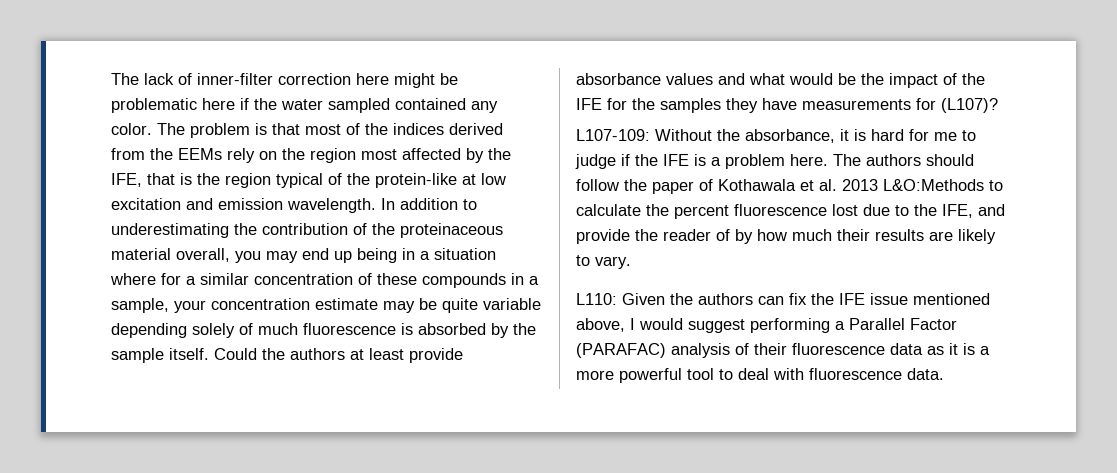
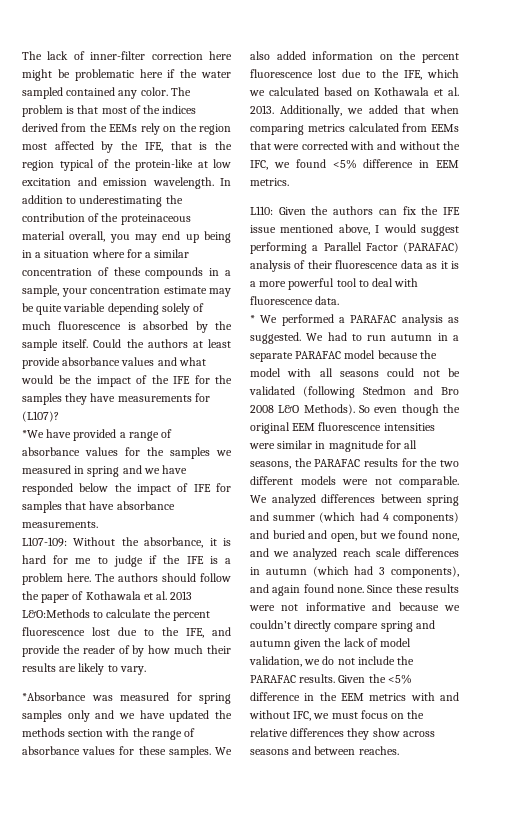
(998, 105) none -> [22,429,173,441] [22,447,232,459] [22,465,188,477] [22,483,232,495] [22,501,175,513] [22,521,98,528] // *We have provided a range of absorbance values for the samples we measured in spring and we have responded below the impact of IFE for samples that have absorbance measurements.
(631, 262) none -> [22,692,231,704] [22,710,232,722] [22,728,196,740] [22,746,232,758] [250,51,459,63] [250,69,459,80] [249,87,459,96] [250,105,459,117] [250,123,459,135] [250,141,460,150] [250,159,459,170] [250,178,289,186] // *Absorbance was measured for spring samples only and we have updated the methods section with the range of absorbance values for these samples. We also added information on the percent fluorescence lost due to the IFE, which we calculated based on Kothawala et al. 2013. Additionally, we added that when comparing metrics calculated from EEMs that were corrected with and without the IFC, we found <5% difference in EEM metrics.
(944, 374) none -> [250,314,459,326] [250,332,459,344] [250,350,437,362] [250,368,460,377] [249,386,459,398] [250,404,460,416] [250,422,435,434] [249,440,418,452] [250,458,459,469] [250,476,459,488] [250,494,459,506] [250,512,459,524] [250,530,459,542] [250,548,459,560] [250,566,459,578] [250,584,459,596] [249,602,460,611] [250,620,435,632] [250,638,412,650] [249,656,415,667] [250,674,412,684] [250,692,459,701] [249,710,425,721] [250,728,435,740] [250,746,399,755] // * We performed a PARAFAC analysis as suggested. We had to run autumn in a separate PARAFAC model because the model with all seasons could not be validated (following Stedmon and Bro 2008 L&O Methods). So even though the original EEM fluorescence intensities were similar in magnitude for all seasons, the PARAFAC results for the two different models were not comparable. We analyzed differences between spring and summer (which had 4 components) and buried and open, but we found none, and we analyzed reach scale differences in autumn (which had 3 components), and again found none. Since these results were not informative and because we couldn’t directly compare spring and autumn given the lack of model validation, we do not include the PARAFAC results. Given the <5% difference in the EEM metrics with and without IFC, we must focus on the relative differences they show across seasons and between reaches.

